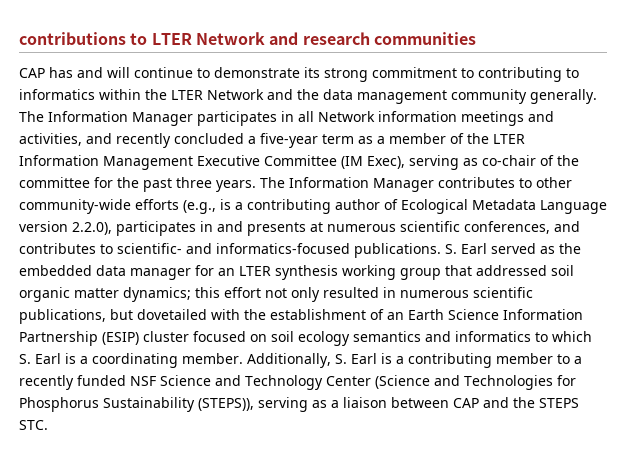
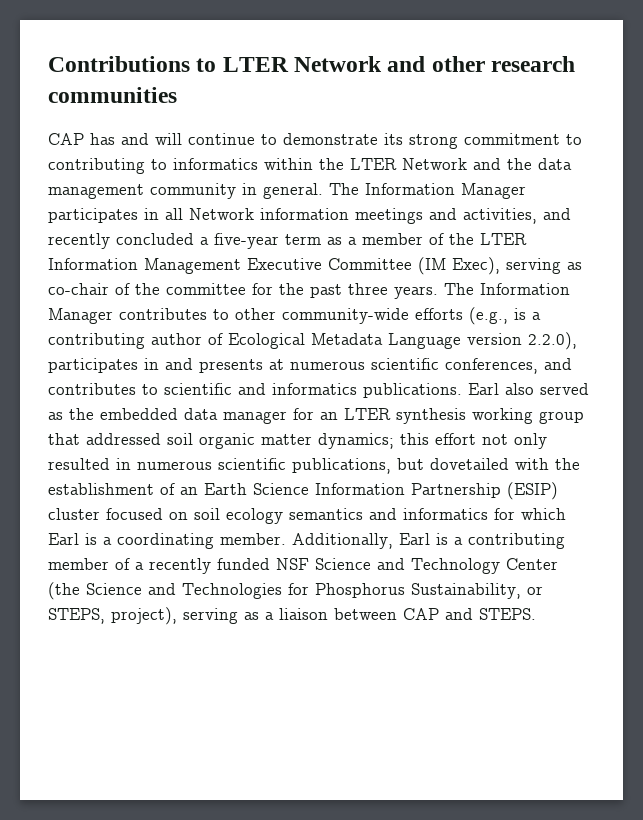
[19,32,126,45] contributions -> [48,56,190,72] Contributions
(299, 38) none -> [431,56,485,72] other
[530,89,597,104] generally. -> [242,183,323,199] in general.
[117,243,487,258] scientific- and informatics-focused publications. S. Earl -> [164,383,534,398] scientific and informatics publications. Earl also
[535,331,592,342] [19,354,31,364] to which S. -> [494,508,566,520] for which
[335,354,347,364] S. -> (393, 541) none
[557,354,570,364] to -> [115,558,130,570] of
[375,375,430,389] (Science -> [48,582,142,600] (the Science
[103,397,254,412] Sustainability (STEPS)), -> [411,583,543,599] [48,607,177,625] Sustainability, or STEPS, project),
[513,397,579,408] [19,420,48,430] the STEPS STC. -> [479,608,536,620] STEPS.

